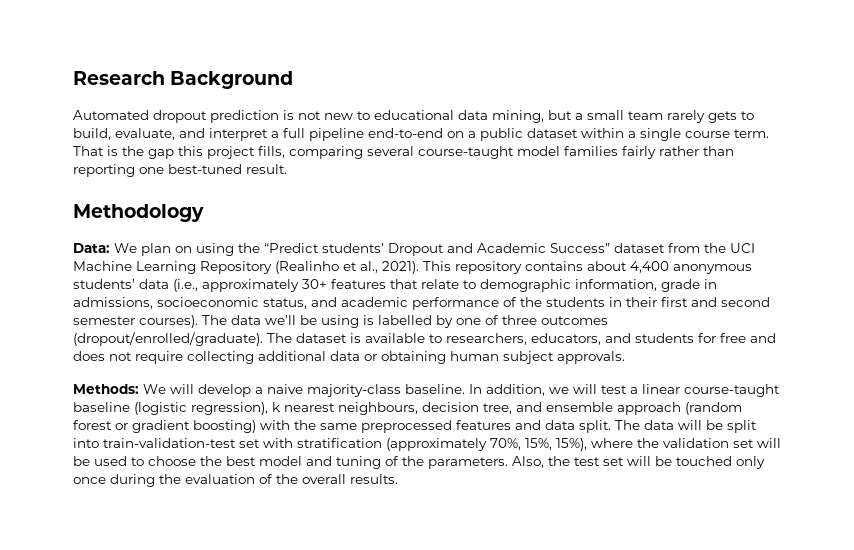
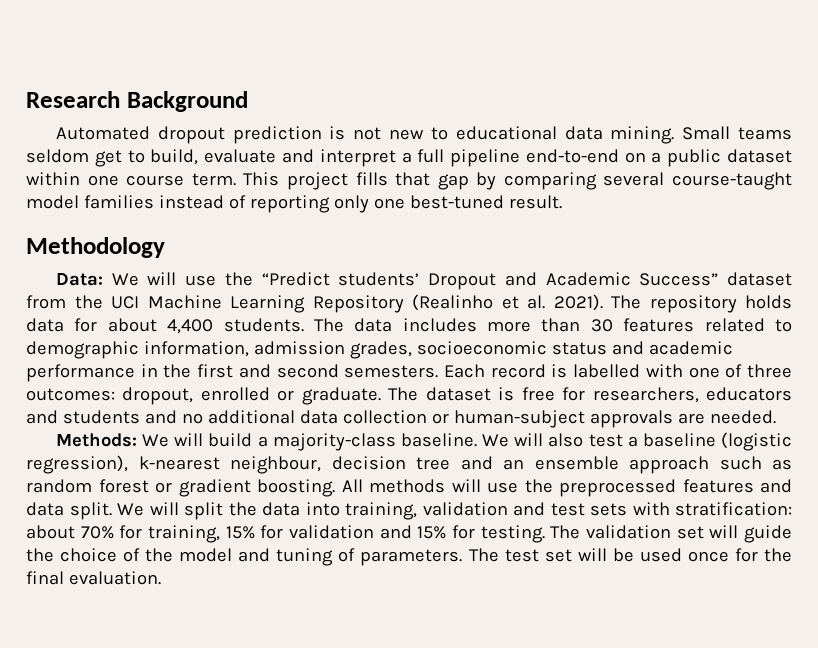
[492,110,737,123] mining, but a small team rarely gets -> [610,126,792,144] [26,149,122,167] mining. Small teams seldom get
[115,128,175,140] evaluate, -> [204,149,277,163] evaluate
[628,128,769,141] [73,146,285,159] a single course term. That is the gap this project fills, -> [87,172,497,190] one course term. This project fills that gap by
[622,146,734,159] [73,164,135,177] fairly rather than reporting -> [158,195,369,213] instead of reporting only
[141,243,234,256] plan on using -> [147,272,217,286] will use
[360,261,752,274] [73,279,717,292] [73,297,770,310] [73,315,359,328] al., 2021). This repository contains about 4,400 anonymous students’ data (i.e., approximately 30+ features that relate to demographic information, grade in admissions, socioeconomic status, and academic performance of the students in their first and second semester courses). The data we’ll be using -> [527,294,792,313] [26,318,792,334] [26,341,733,359] [26,364,546,382] al. 2021). The repository holds data for about 4,400 students. The data includes more than 30 features related to demographic information, admission grades, socioeconomic status and academic performance in the first and second semesters. Each record
[436,315,453,328] by -> [645,364,683,378] with
[541,316,608,325] [73,332,776,346] [73,351,625,364] [73,384,780,397] [73,402,742,415] [73,420,357,433] outcomes (dropout/enrolled/graduate). The dataset is available to researchers, educators, and students for free and does not require collecting additional data or obtaining human subject approvals. // Methods: We will develop a naive majority-class baseline. In addition, we will test a linear course-taught baseline (logistic regression), k nearest neighbours, decision tree, and ensemble approach (random forest or gradient boosting) with the same -> [26,387,792,405] [26,410,776,428] [55,432,792,451] [26,455,792,474] [26,479,553,497] outcomes: dropout, enrolled or graduate. The dataset is free for researchers, educators and students and no additional data collection or human-subject approvals are needed. // Methods: We will build a majority-class baseline. We will also test a baseline (logistic regression), k-nearest neighbour, decision tree and an ensemble approach such as random forest or gradient boosting. All methods will use the
[615,420,757,433] [73,438,781,451] [73,456,765,469] [73,474,398,487] The data will be split into train-validation-test set with stratification (approximately 70%, 15%, 15%), where the validation set will be used to choose the best model and tuning of the parameters. Also, the test set will be touched only once during the evaluation of the overall results. -> [117,502,792,520] [26,525,792,543] [26,548,792,566] [26,571,161,585] We will split the data into training, validation and test sets with stratification: about 70% for training, 15% for validation and 15% for testing. The validation set will guide the choice of the model and tuning of parameters. The test set will be used once for the final evaluation.

